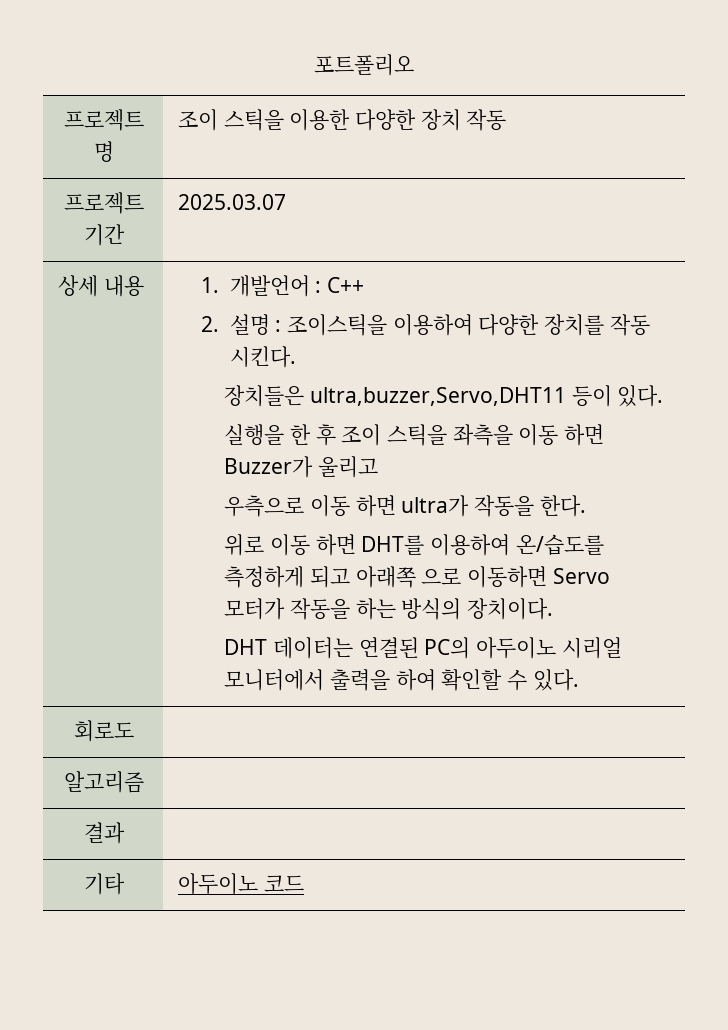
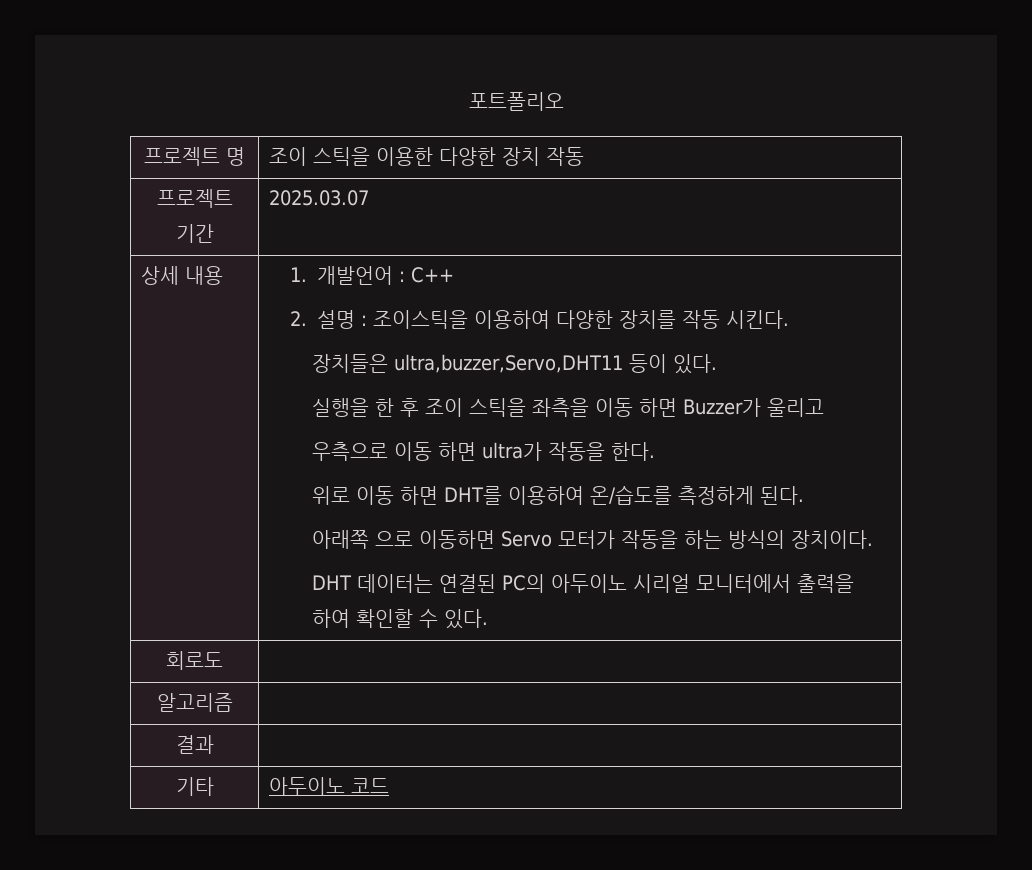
[310,566,351,588] 되고 -> [759,486,804,505] 된다. //

